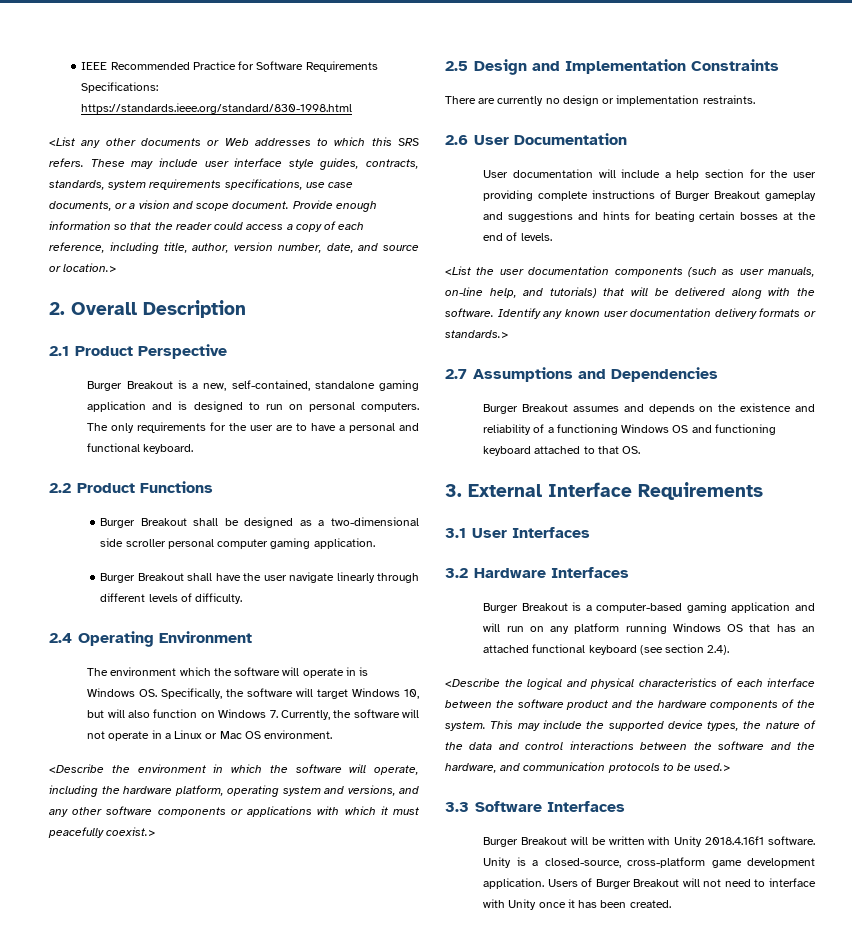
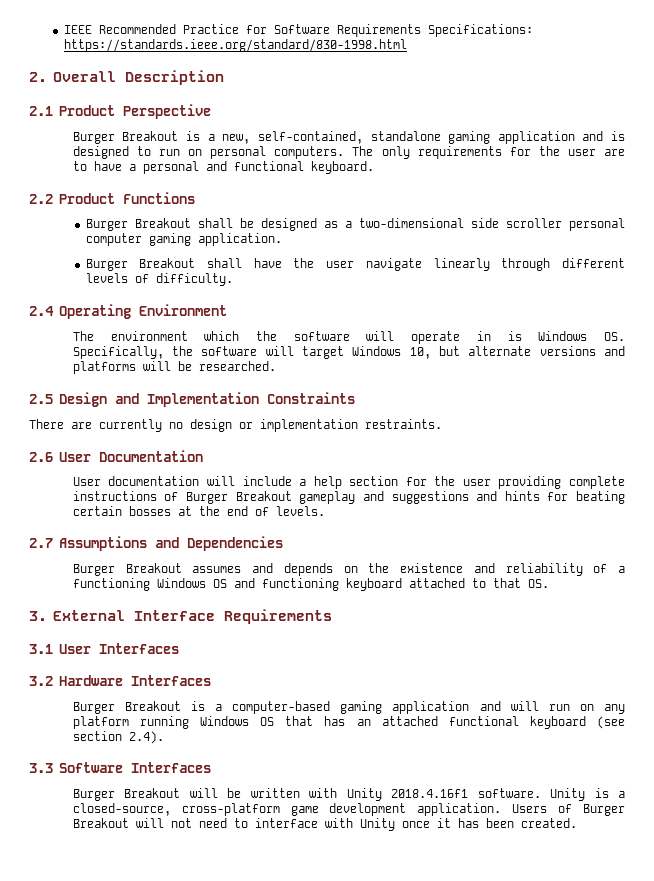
[49,137,420,148] [49,158,419,170] [49,179,354,190] [49,200,377,212] [49,221,365,232] [49,242,419,254] [49,263,117,272] // <List any other documents or Web addresses to which this SRS refers. These may include user interface style guides, contracts, standards, system requirements specifications, use case documents, or a vision and scope document. Provide enough information so that the reader could access a copy of each reference, including title, author, version number, date, and source or location.> -> (407, 45) none
[107,709,419,720] [87,730,333,741] [49,764,419,775] [49,785,419,797] [49,806,419,817] [48,827,156,838] will also function on Windows 7. Currently, the software will not operate in a Linux or Mac OS environment. // <Describe the environment in which the software will operate, including the hardware platform, operating system and versions, and any other software components or applications with which it must peacefully coexist.> -> [468,346,625,356] [72,361,276,374] alternate versions and platforms will be researched.
[445,266,815,277] [445,287,815,299] [445,308,816,319] [445,330,508,338] // <List the user documentation components (such as user manuals, on-line help, and tutorials) that will be delivered along with the software. Identify any known user documentation delivery formats or standards.> -> (325, 511) none
[445,678,815,690] [445,699,815,710] [445,720,816,731] [445,741,815,750] [445,762,731,773] // <Describe the logical and physical characteristics of each interface between the software product and the hardware components of the system. This may include the supported device types, the nature of the data and control interactions between the software and the hardware, and communication protocols to be used.> -> (164, 737) none

